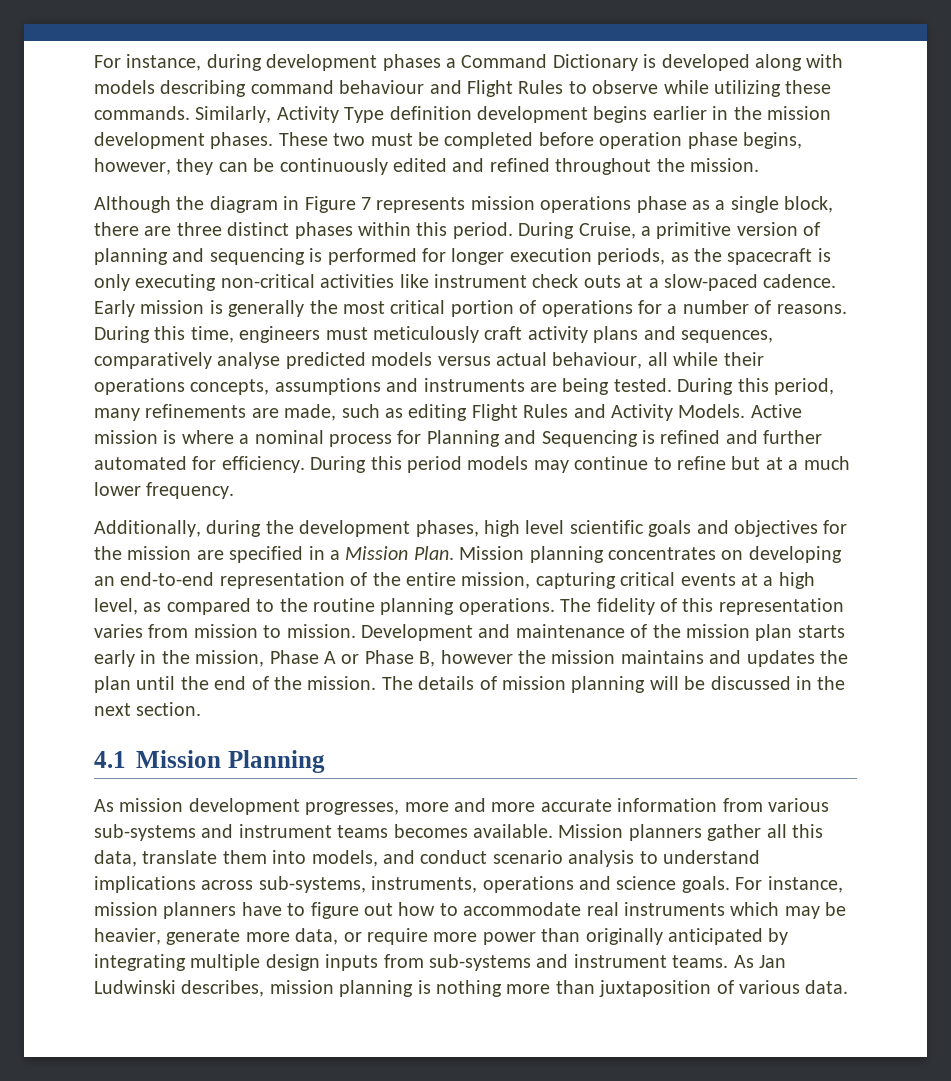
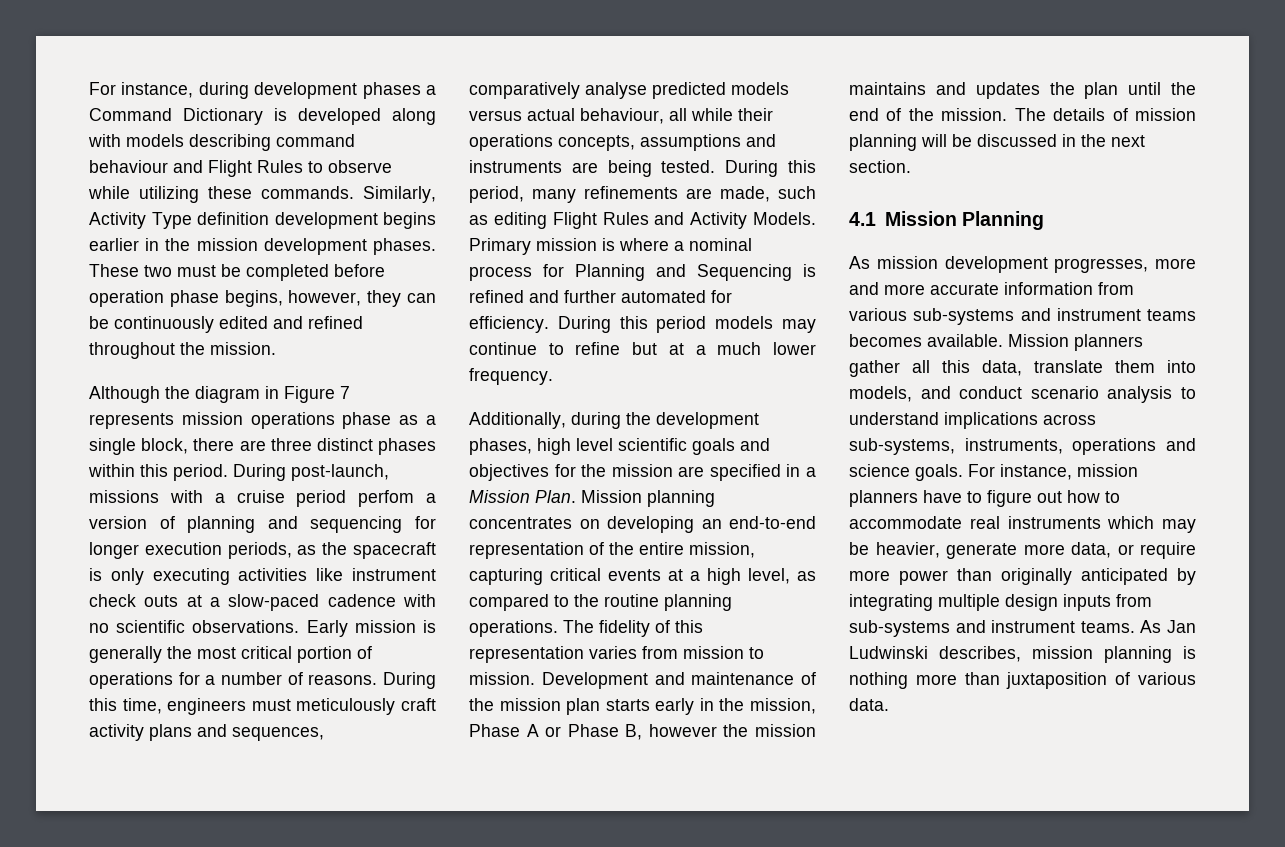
[578,222,732,239] Cruise, a primitive -> [291,464,389,481] [89,490,436,507] post-launch, missions with a cruise period perfom a
[309,248,417,265] is performed -> (403, 524) none
[220,274,315,288] non-critical -> (230, 576) none
[763,274,837,288] cadence. -> [327,594,436,607] [89,620,300,633] cadence with no scientific observations.
[750,404,802,418] Active -> [469,238,531,255] Primary

